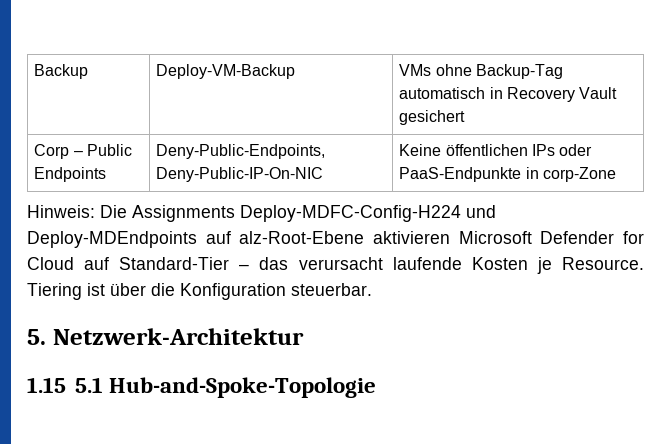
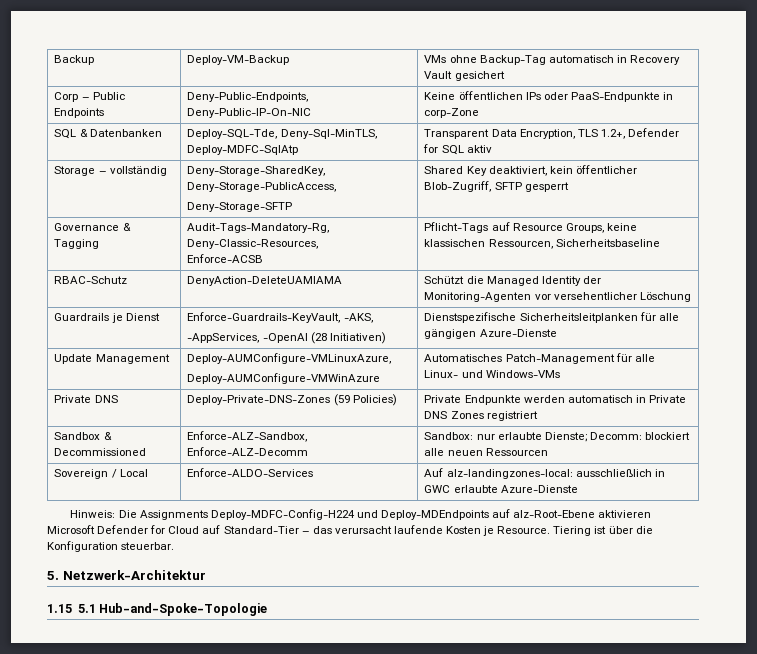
(617, 174) none -> [54,129,162,139] [187,129,377,139] [187,145,299,155] [424,128,680,139] [423,144,492,155] [54,166,167,176] [187,166,326,176] [187,182,337,192] [187,202,293,212] [424,165,637,176] [424,181,569,192] [54,223,131,231] [54,239,100,249] [187,223,330,233] [187,239,319,249] [187,254,264,263] [424,222,637,233] [424,239,660,249] [54,276,128,284] [187,276,343,286] [424,276,601,286] [424,292,691,302] [54,313,160,323] [187,312,373,323] [187,332,386,344] [424,312,679,323] [424,329,557,339] [54,354,170,364] [187,353,392,364] [187,373,381,384] [424,353,655,364] [424,370,560,378] [54,395,118,403] [187,394,397,406] [424,395,687,405] [424,411,538,421] [54,432,112,440] [54,448,147,456] [187,431,308,442] [187,447,309,456] [424,432,691,442] [424,448,548,456] [54,469,148,479] [187,468,314,477] [424,468,665,479] [424,485,578,493] // SQL & Datenbanken | Deploy-SQL-Tde, Deny-Sql-MinTLS, Deploy-MDFC-SqlAtp | Transparent Data Encryption, TLS 1.2+, Defender for SQL aktiv // Storage – vollständig | Deny-Storage-SharedKey, Deny-Storage-PublicAccess, // Deny-Storage-SFTP | Shared Key deaktiviert, kein öffentlicher Blob-Zugriff, SFTP gesperrt // Governance & Tagging | Audit-Tags-Mandatory-Rg, Deny-Classic-Resources, // Enforce-ACSB | Pflicht-Tags auf Resource Groups, keine klassischen Ressourcen, Sicherheitsbaseline // RBAC-Schutz | DenyAction-DeleteUAMIAMA | Schützt die Managed Identity der Monitoring-Agenten vor versehentlicher Löschung // Guardrails je Dienst | Enforce-Guardrails-KeyVault, -AKS, // -AppServices, -OpenAI (28 Initiativen) | Dienstspezifische Sicherheitsleitplanken für alle gängigen Azure-Dienste // Update Management | Deploy-AUMConfigure-VMLinuxAzure, // Deploy-AUMConfigure-VMWinAzure | Automatisches Patch-Management für alle Linux- und Windows-VMs // Private DNS | Deploy-Private-DNS-Zones (59 Policies) | Private Endpunkte werden automatisch in Private DNS Zones registriert // Sandbox & Decommissioned | Enforce-ALZ-Sandbox, Enforce-ALZ-Decomm | Sandbox: nur erlaubte Dienste; Decomm: blockiert alle neuen Ressourcen // Sovereign / Local | Enforce-ALDO-Services | Auf alz-landingzones-local: ausschließlich in GWC erlaubte Azure-Dienste

